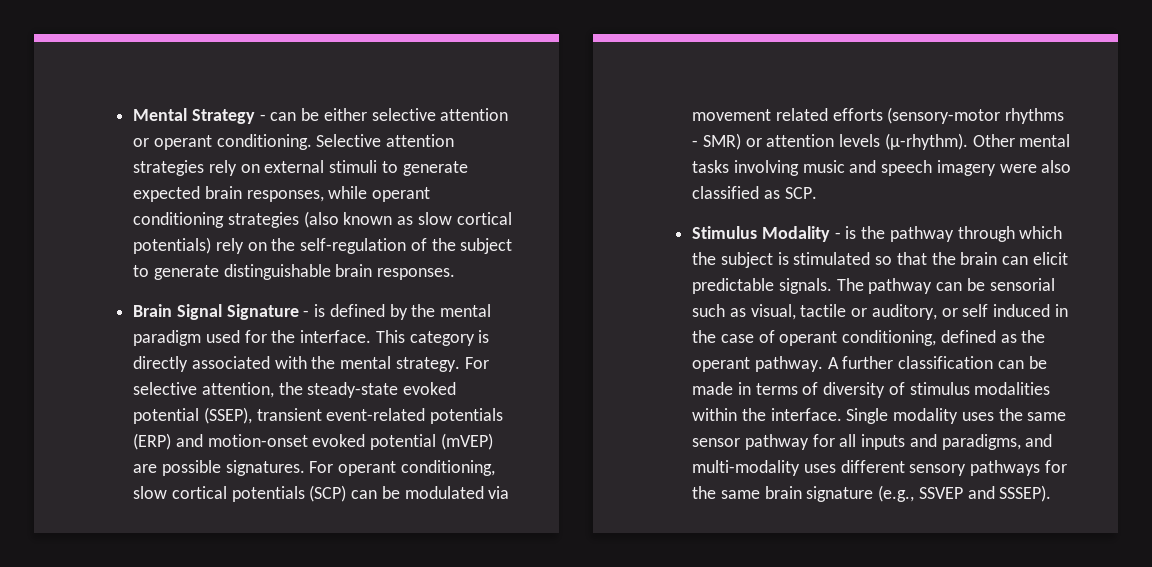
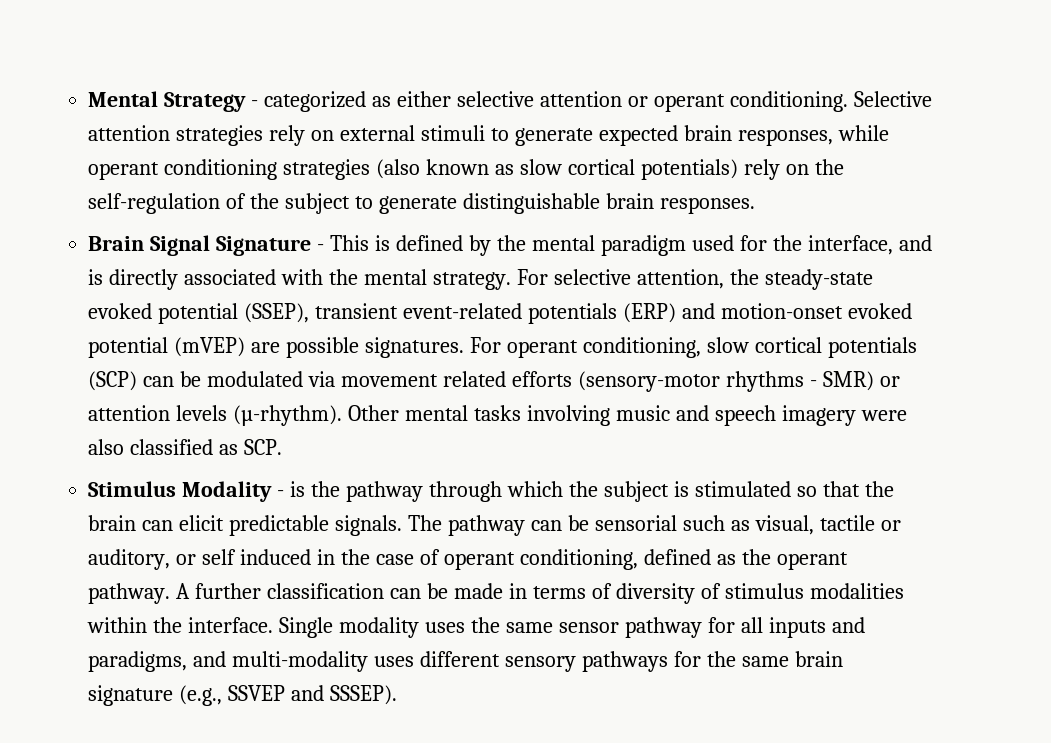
[270,108,320,121] can be -> [264,91,392,112] categorized as
(310, 313) none -> [330,235,370,251] This
[300,330,475,346] interface. This category -> [807,235,932,255] interface, and

